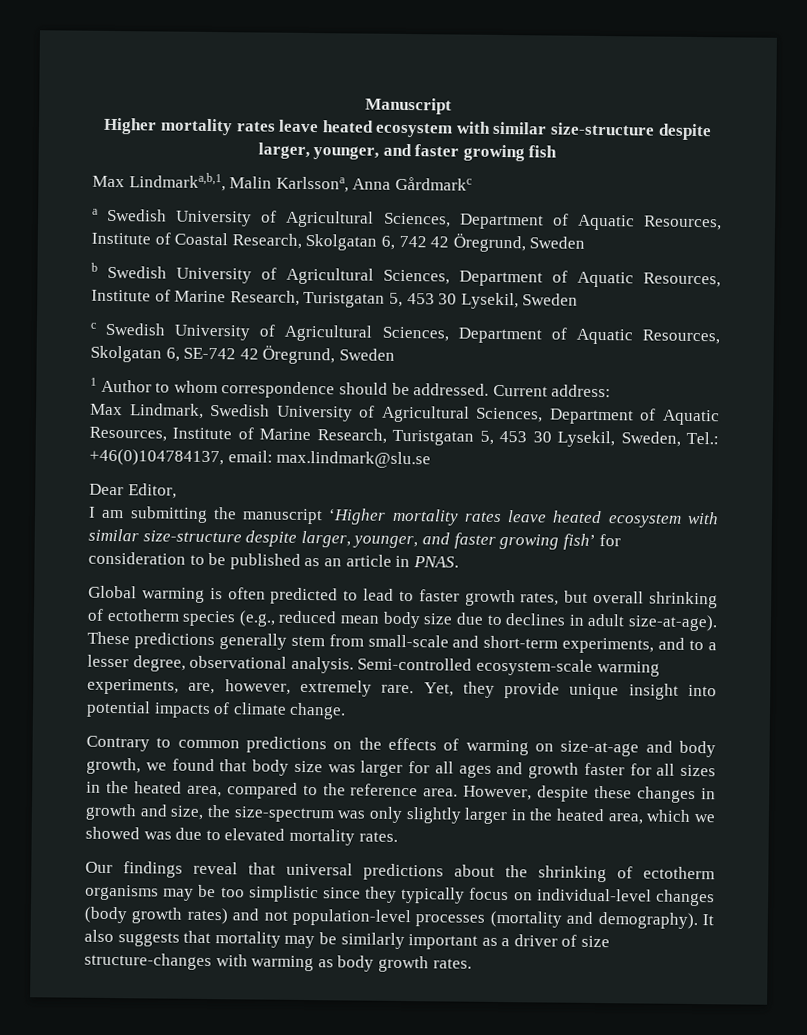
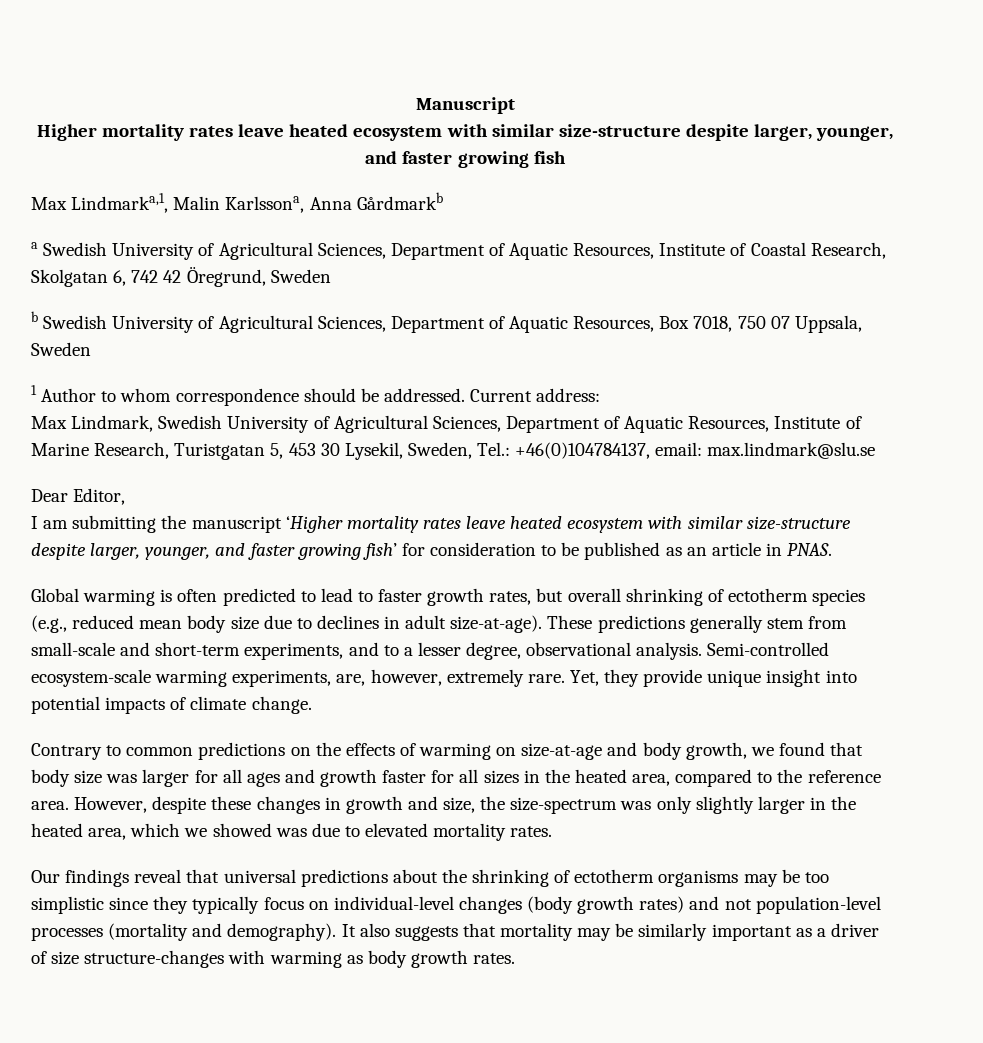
[128,172,226,192] Lindmarka,b,1, -> [71,193,169,213] Lindmarka,1,
[394,176,472,191] Gårdmarkc -> [356,192,443,210] Gårdmarkb
[91,289,579,310] [90,322,720,345] [90,345,336,365] Institute of Marine Research, Turistgatan 5, 453 30 Lysekil, Sweden // c Swedish University of Agricultural Sciences, Department of Aquatic Resources, Skolgatan 6, SE-742 42 Öregrund, -> [659,315,862,333] Box 7018, 750 07 Uppsala,

